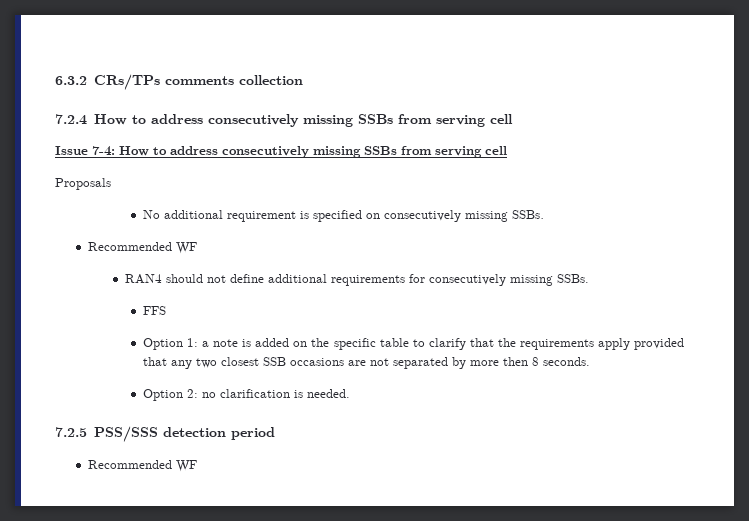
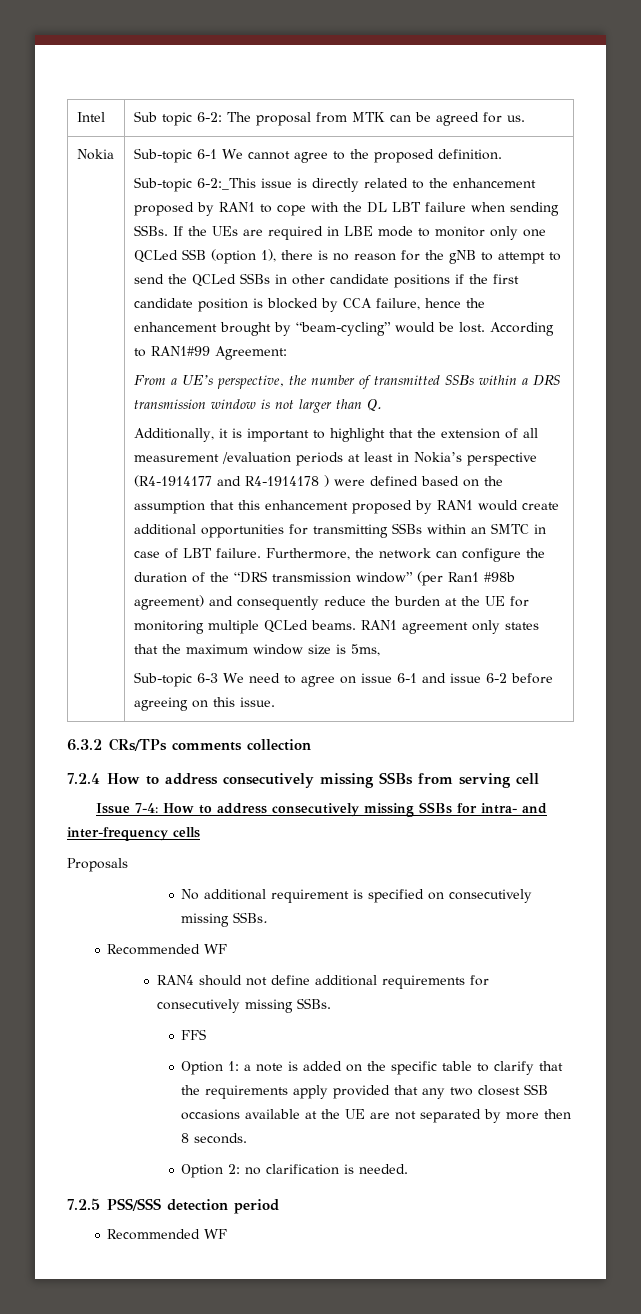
(55, 80) none -> [76,112,105,122] [133,111,525,126] [76,149,114,160] [133,148,502,163] [133,177,536,192] [133,202,559,216] [133,225,546,240] [133,249,561,264] [133,273,519,288] [133,298,485,312] [133,322,554,336] [133,346,287,360] [133,375,560,389] [133,399,382,413] [133,428,538,442] [133,452,537,466] [133,475,503,487] [133,500,559,514] [133,523,546,538] [133,548,545,562] [133,571,515,586] [133,595,529,610] [133,620,539,634] [133,644,380,656] [133,672,553,687] [133,697,275,711] Intel | Sub topic 6-2: The proposal from MTK can be agreed for us. // Nokia | Sub-topic 6-1 We cannot agree to the proposed definition. // Sub-topic 6-2:_This issue is directly related to the enhancement proposed by RAN1 to cope with the DL LBT failure when sending SSBs. If the UEs are required in LBE mode to monitor only one QCLed SSB (option 1), there is no reason for the gNB to attempt to send the QCLed SSBs in other candidate positions if the first candidate position is blocked by CCA failure, hence the enhancement brought by “beam-cycling” would be lost. According to RAN1#99 Agreement: // From a UE’s perspective, the number of transmitted SSBs within a DRS transmission window is not larger than Q. // Additionally, it is important to highlight that the extension of all measurement /evaluation periods at least in Nokia’s perspective (R4-1914177 and R4-1914178 ) were defined based on the assumption that this enhancement proposed by RAN1 would create additional opportunities for transmitting SSBs within an SMTC in case of LBT failure. Furthermore, the network can configure the duration of the “DRS transmission window” (per Ran1 #98b agreement) and consequently reduce the burden at the UE for monitoring multiple QCLed beams. RAN1 agreement only states that the maximum window size is 5ms, // Sub-topic 6-3 We need to agree on issue 6-1 and issue 6-2 before agreeing on this issue. //
[401,146,507,158] from serving cell -> [457,803,548,814] [67,827,200,841] for intra- and inter-frequency cells
(345, 362) none -> [245,1109,366,1119] available at the UE

